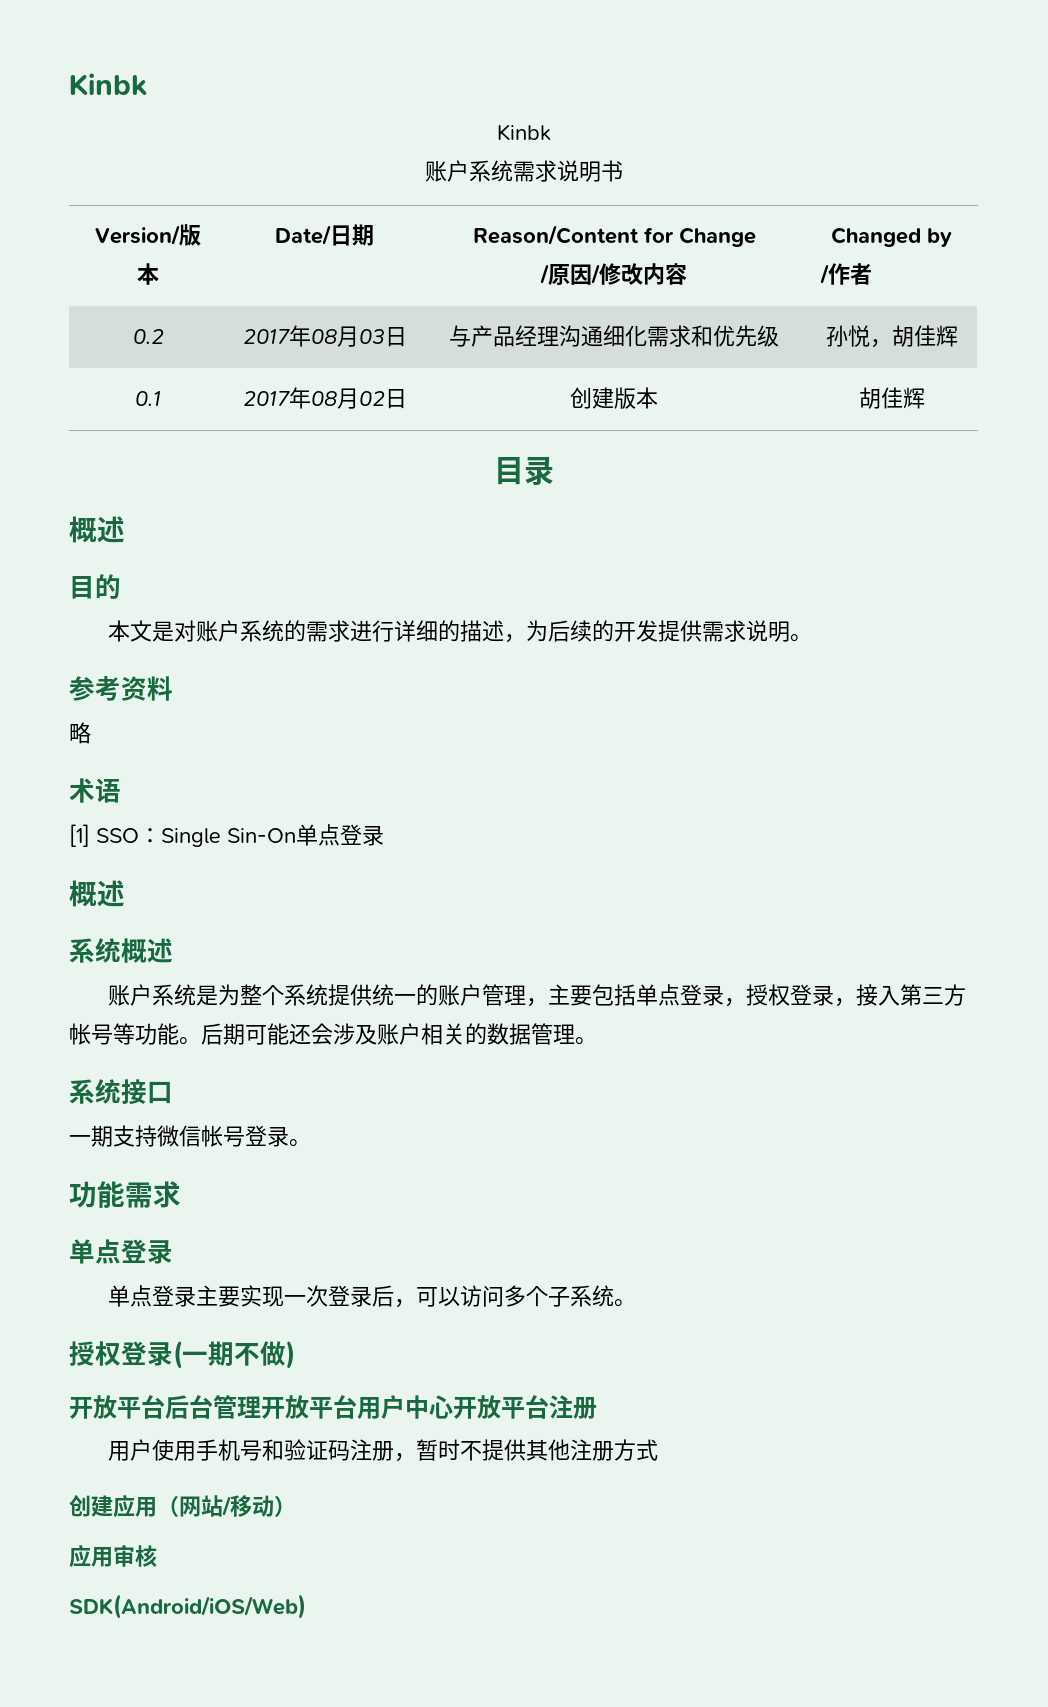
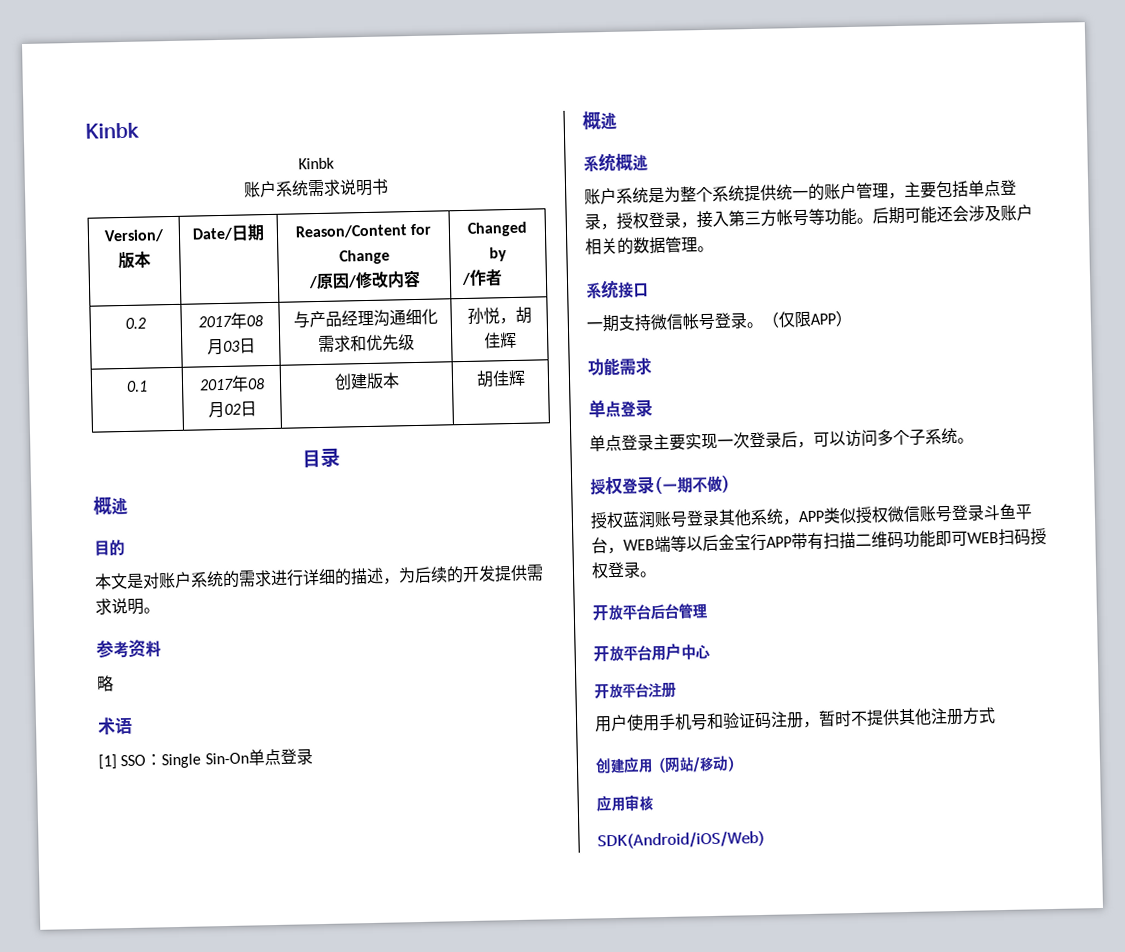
(311, 1143) none -> [762,310,852,328] （仅限APP）
(295, 1354) none -> [590,503,1032,530] [591,528,1047,555] [591,561,657,579] // 授权蓝润账号登录其他系统，APP类似授权微信账号登录斗鱼平台，WEB端等以后金宝行APP带有扫描二维码功能即可WEB扫码授权登录。
(261, 1407) none -> (708, 611) //
(453, 1407) none -> (710, 652) //

